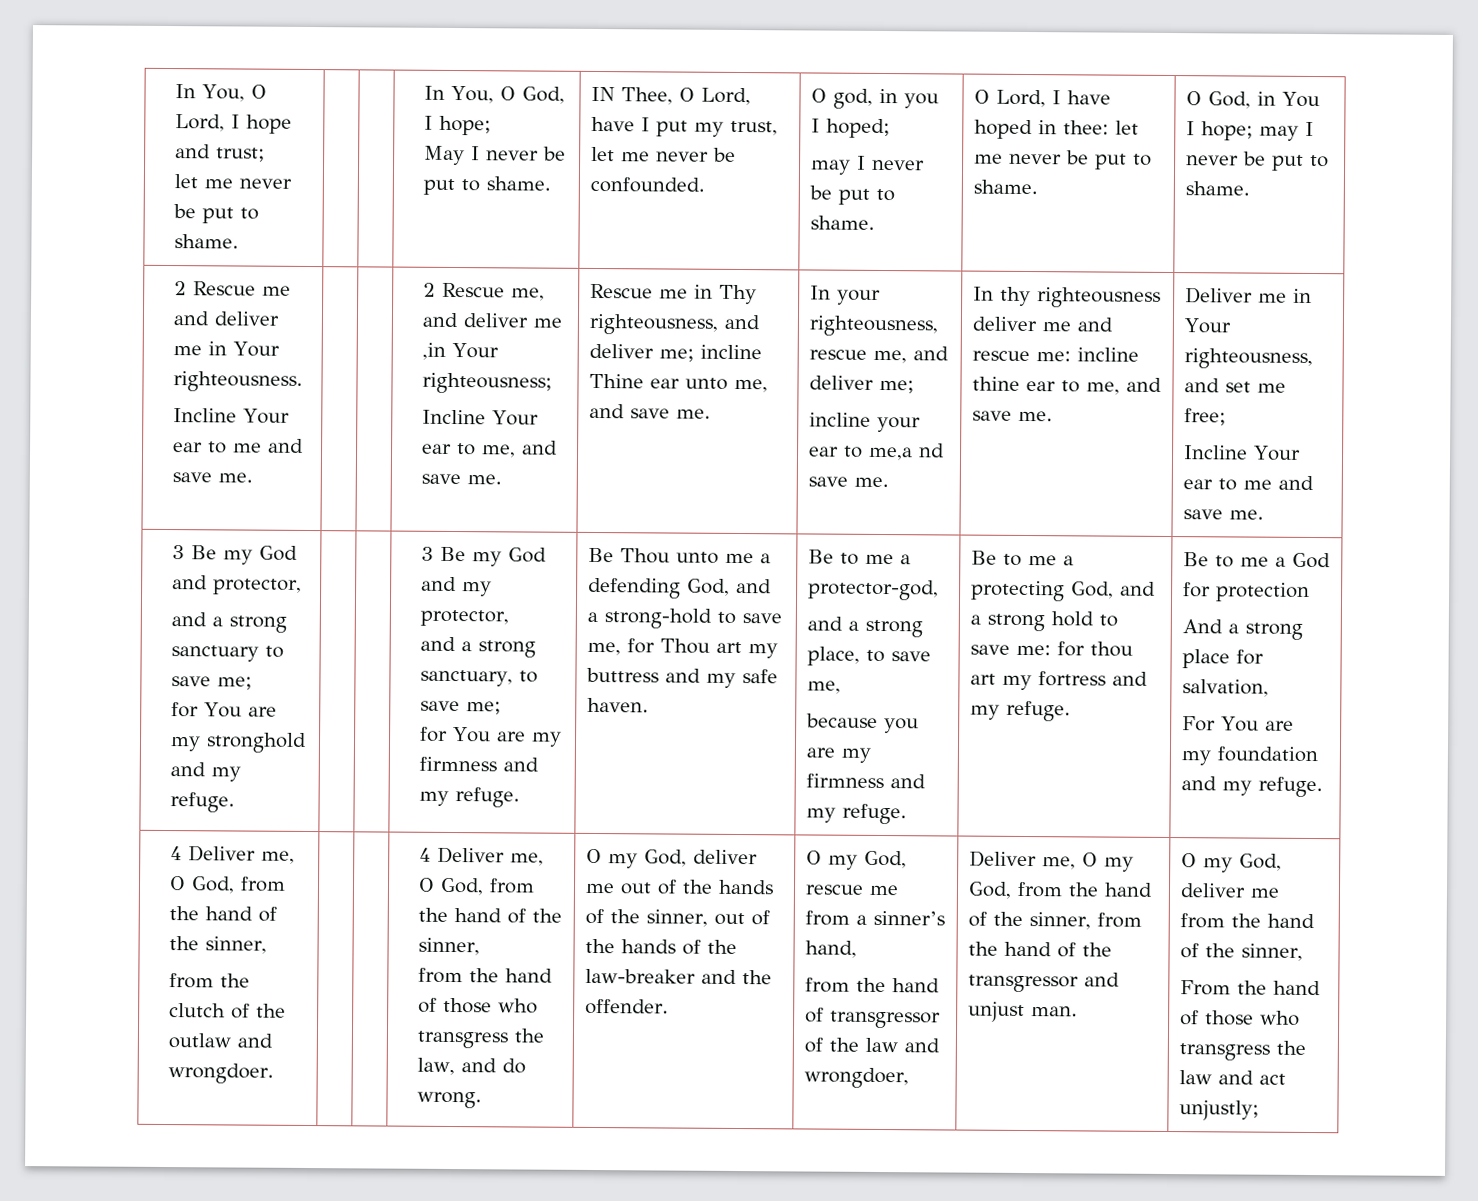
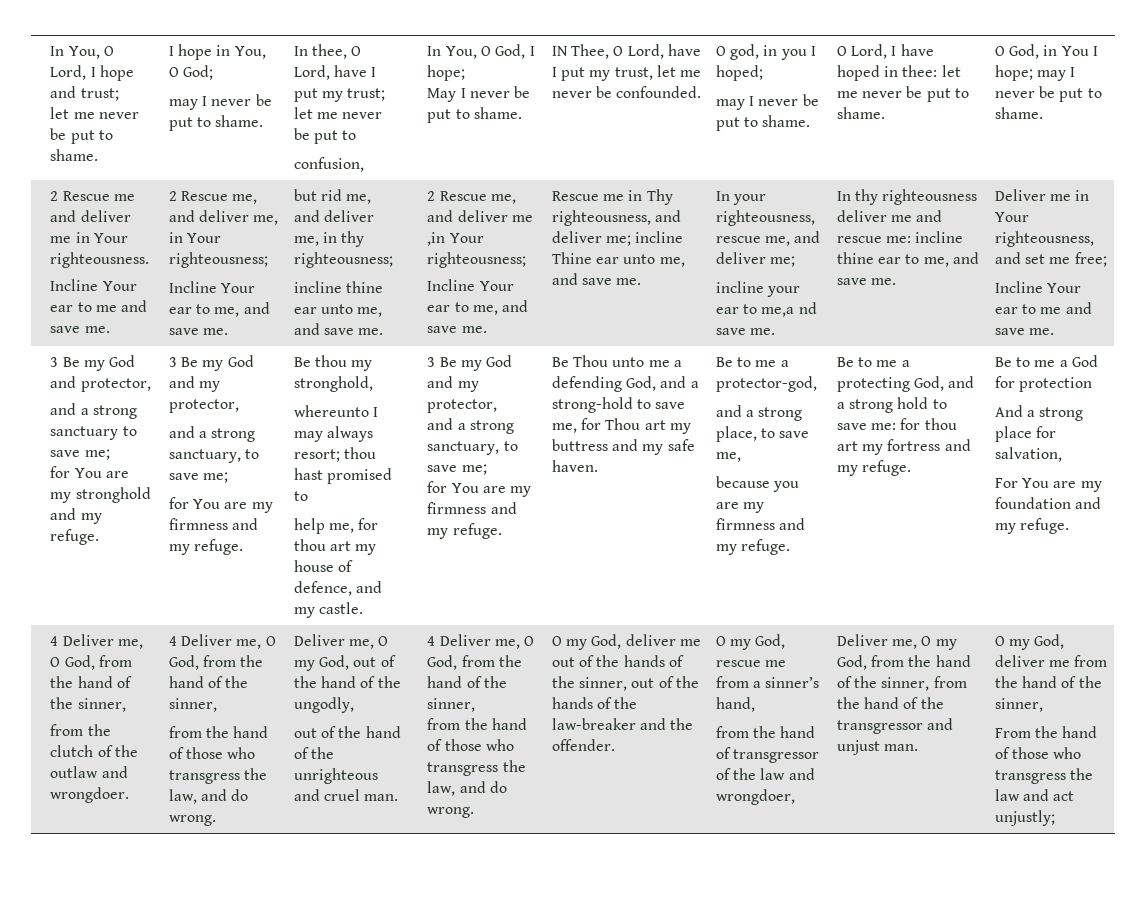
(239, 241) | -> [168,44,266,60] [168,65,213,80] [168,94,272,110] [168,115,264,131] [293,44,362,59] [293,65,377,80] [293,88,386,102] [293,107,383,119] [293,128,357,144] [293,157,364,172] I hope in You, O God; // may I never be put to shame. | In thee, O Lord, have I put my trust; let me never be put to // confusion,
(253, 477) | -> [168,191,258,204] [168,210,279,225] [168,232,221,243] [168,252,268,268] [168,281,255,293] [168,302,270,317] [168,328,228,335] [293,189,372,204] [293,210,374,222] [293,231,365,247] [293,252,393,268] [293,281,383,293] [293,304,383,317] [293,323,384,335] 2 Rescue me, and deliver me, in Your righteousness; // Incline Your ear to me, and save me. | but rid me, and deliver me, in thy righteousness; // incline thine ear unto me, and save me.
(235, 802) | -> [168,355,254,371] [168,376,220,392] [168,399,239,413] [168,426,256,442] [168,449,259,463] [168,472,228,483] [168,497,273,513] [168,518,258,530] [168,539,243,555] [293,355,373,371] [293,376,373,392] [293,405,378,417] [293,426,373,442] [293,447,376,462] [293,468,392,484] [293,491,308,501] [293,518,379,534] [293,539,377,555] [293,560,353,572] [293,581,382,596] [293,602,363,618] 3 Be my God and my protector, // and a strong sanctuary, to save me; // for You are my firmness and my refuge. | Be thou my stronghold, // whereunto I may always resort; thou hast promised to // help me, for thou art my house of defence, and my castle.
(274, 1073) | -> [168,634,276,649] [168,655,264,670] [168,676,249,688] [168,698,217,712] [168,726,269,738] [168,747,256,759] [168,768,267,784] [168,789,249,804] [168,815,216,826] [293,634,389,649] [293,655,396,671] [293,676,401,688] [293,697,354,713] [293,726,401,738] [293,747,334,759] [293,768,378,784] [293,789,399,801] 4 Deliver me, O God, from the hand of the sinner, // from the hand of those who transgress the law, and do wrong. | Deliver me, O my God, out of the hand of the ungodly, // out of the hand of the unrighteous and cruel man.

